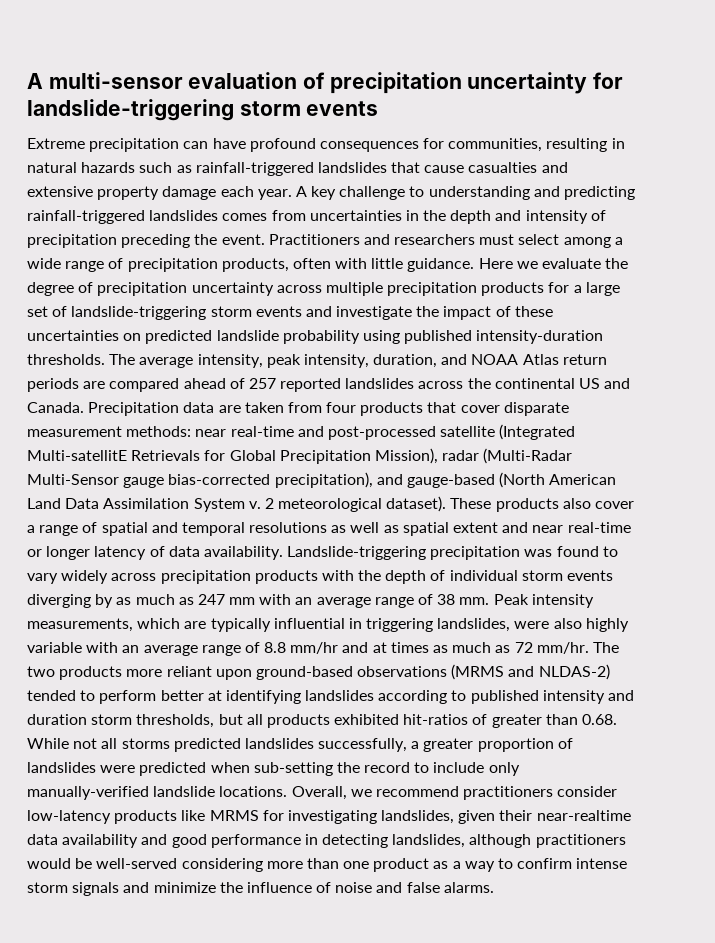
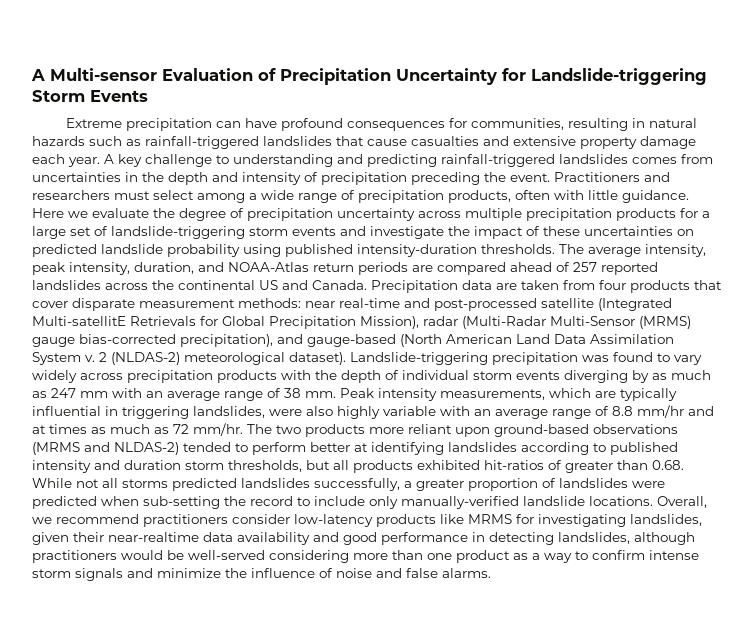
[27,72,624,94] [27,99,379,121] A multi-sensor evaluation of precipitation uncertainty for landslide-triggering storm events -> [31,68,707,85] [32,90,148,102] A Multi-sensor Evaluation of Precipitation Uncertainty for Landslide-triggering Storm Events
[471,354,559,365] NOAA Atlas -> [228,262,309,272] NOAA-Atlas
(119, 479) none -> [639,316,691,329] (MRMS)
(274, 503) none -> [111,352,180,365] (NLDAS-2)
[450,498,635,512] [27,522,631,536] [27,546,283,560] These products also cover a range of spatial and temporal resolutions as well as spatial extent and near real-time or longer latency of data availability. -> (346, 358) none

